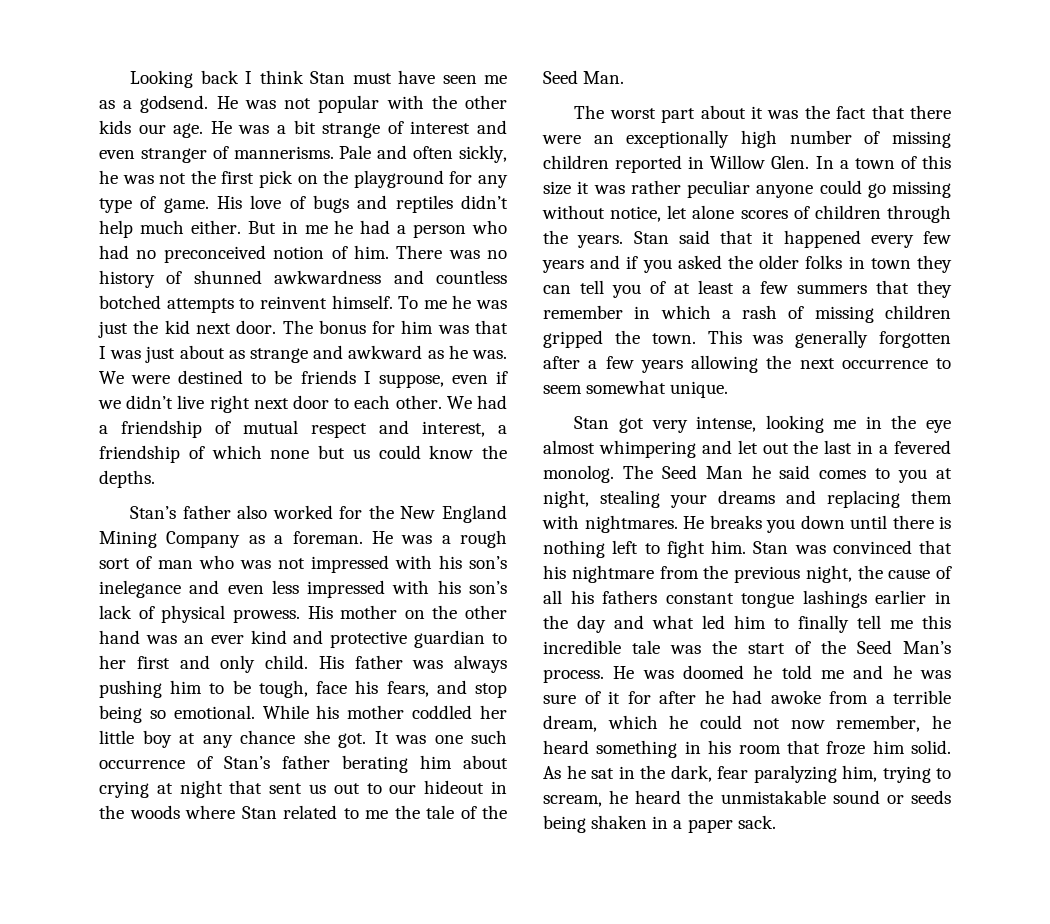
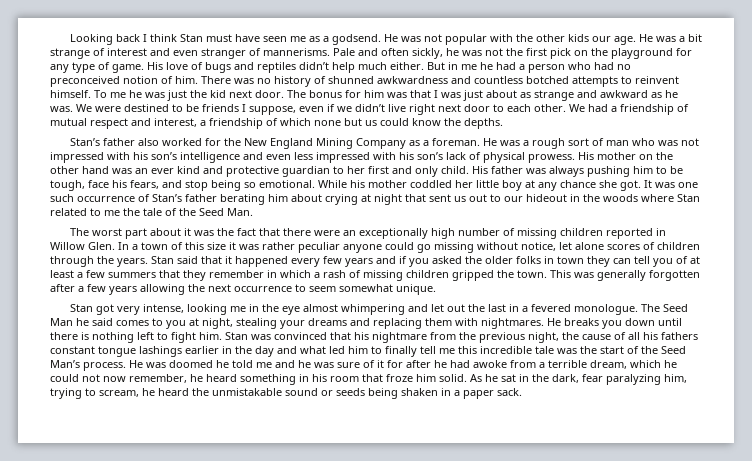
[99,580,181,598] inelegance -> [180,152,240,163] intelligence
[543,465,614,483] monolog. -> [573,304,638,315] monologue.

